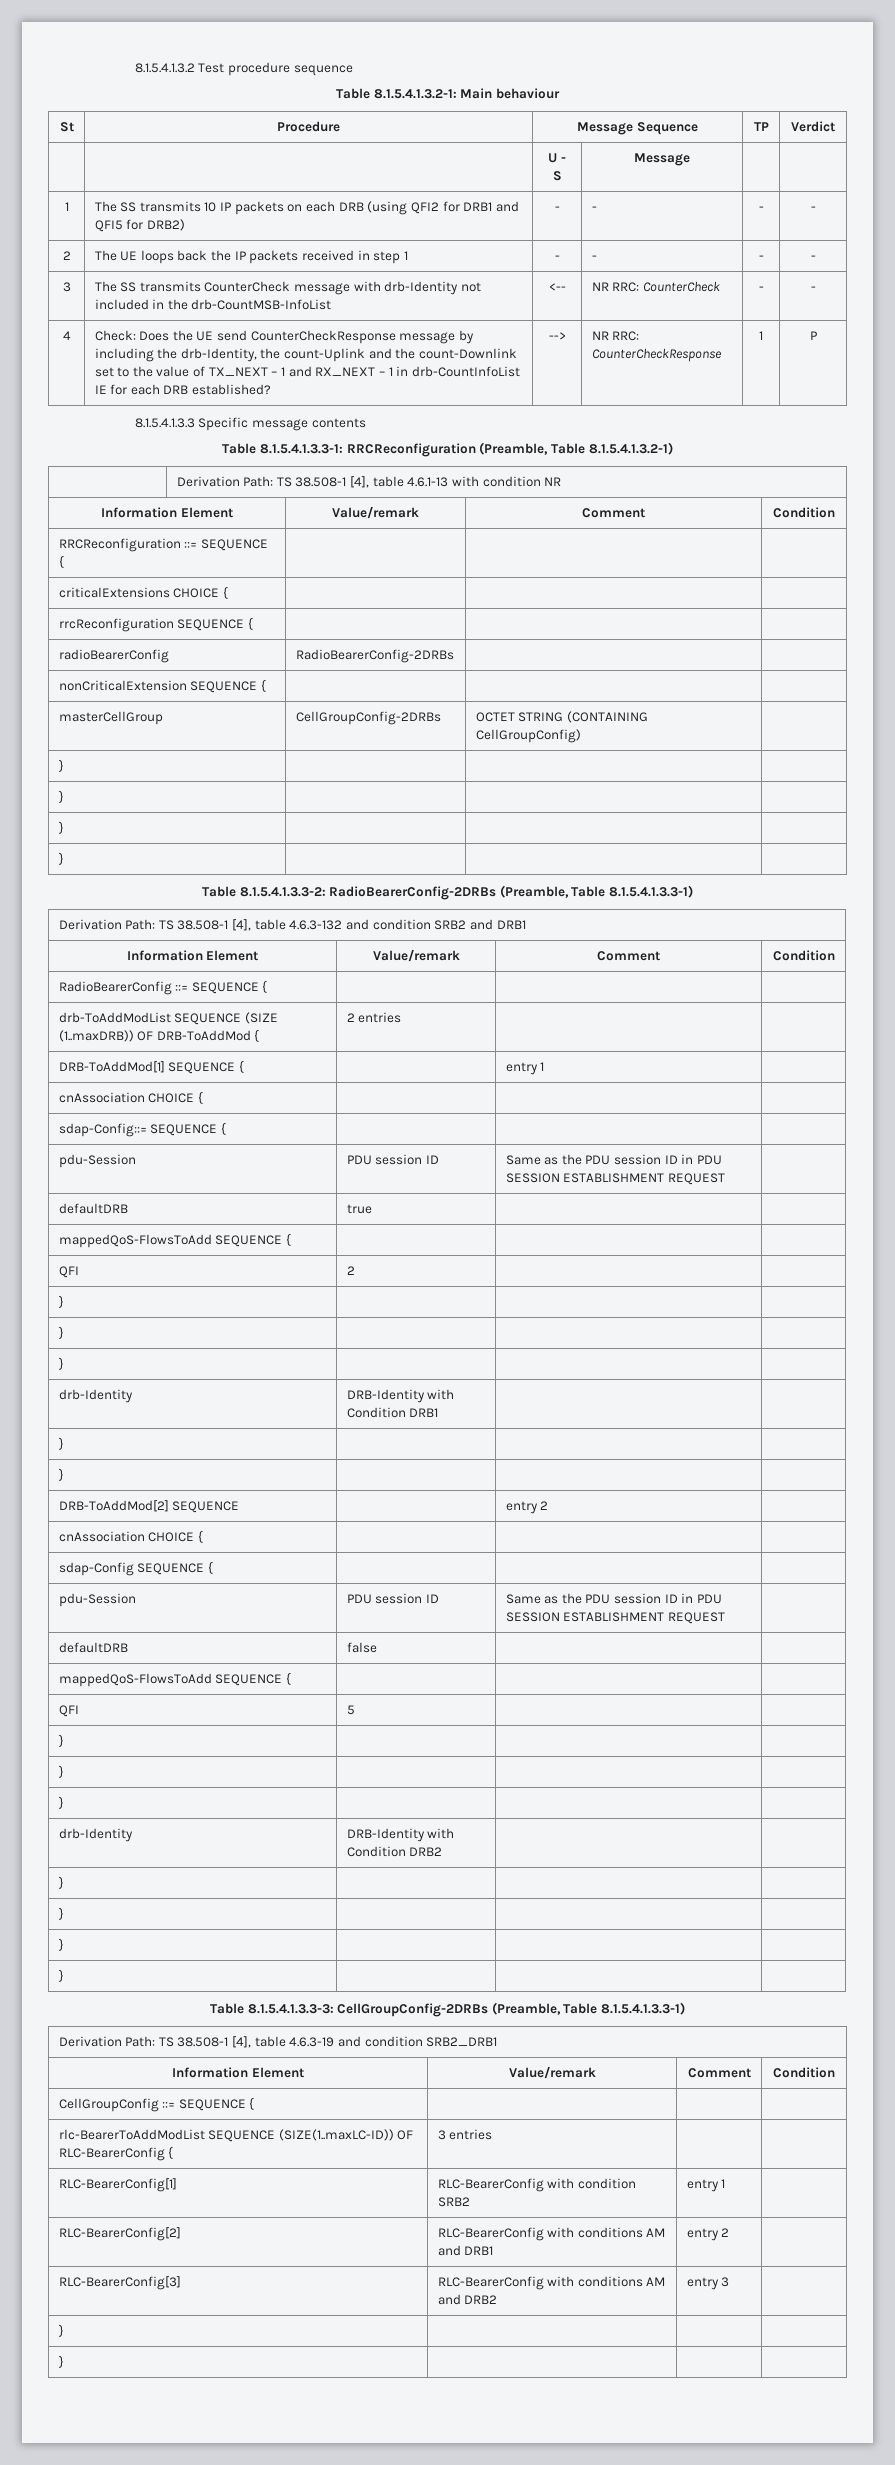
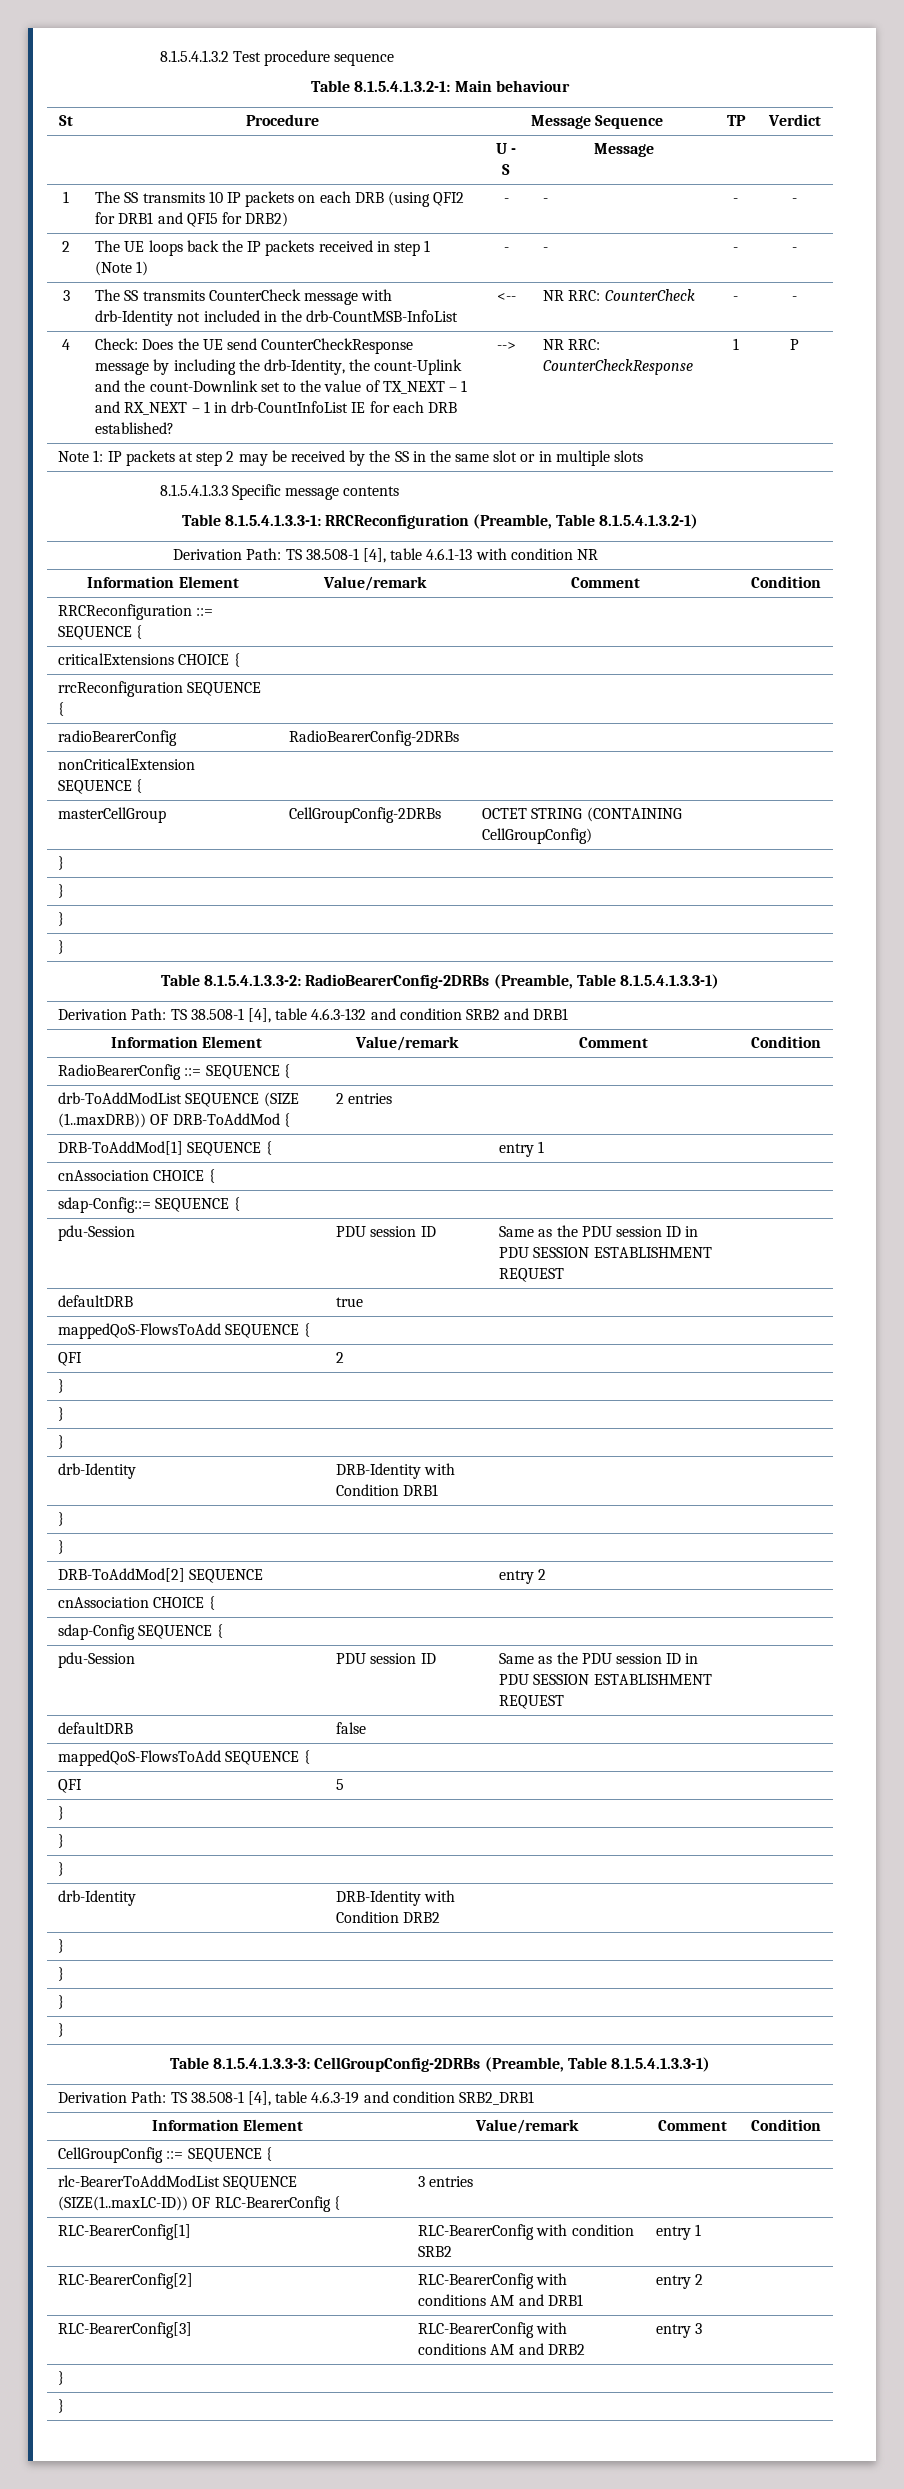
(408, 255) none -> [95,261,149,276] (Note 1)
(817, 335) none -> [58,450,643,466] // Note 1: IP packets at step 2 may be received by the SS in the same slot or in multiple slots

